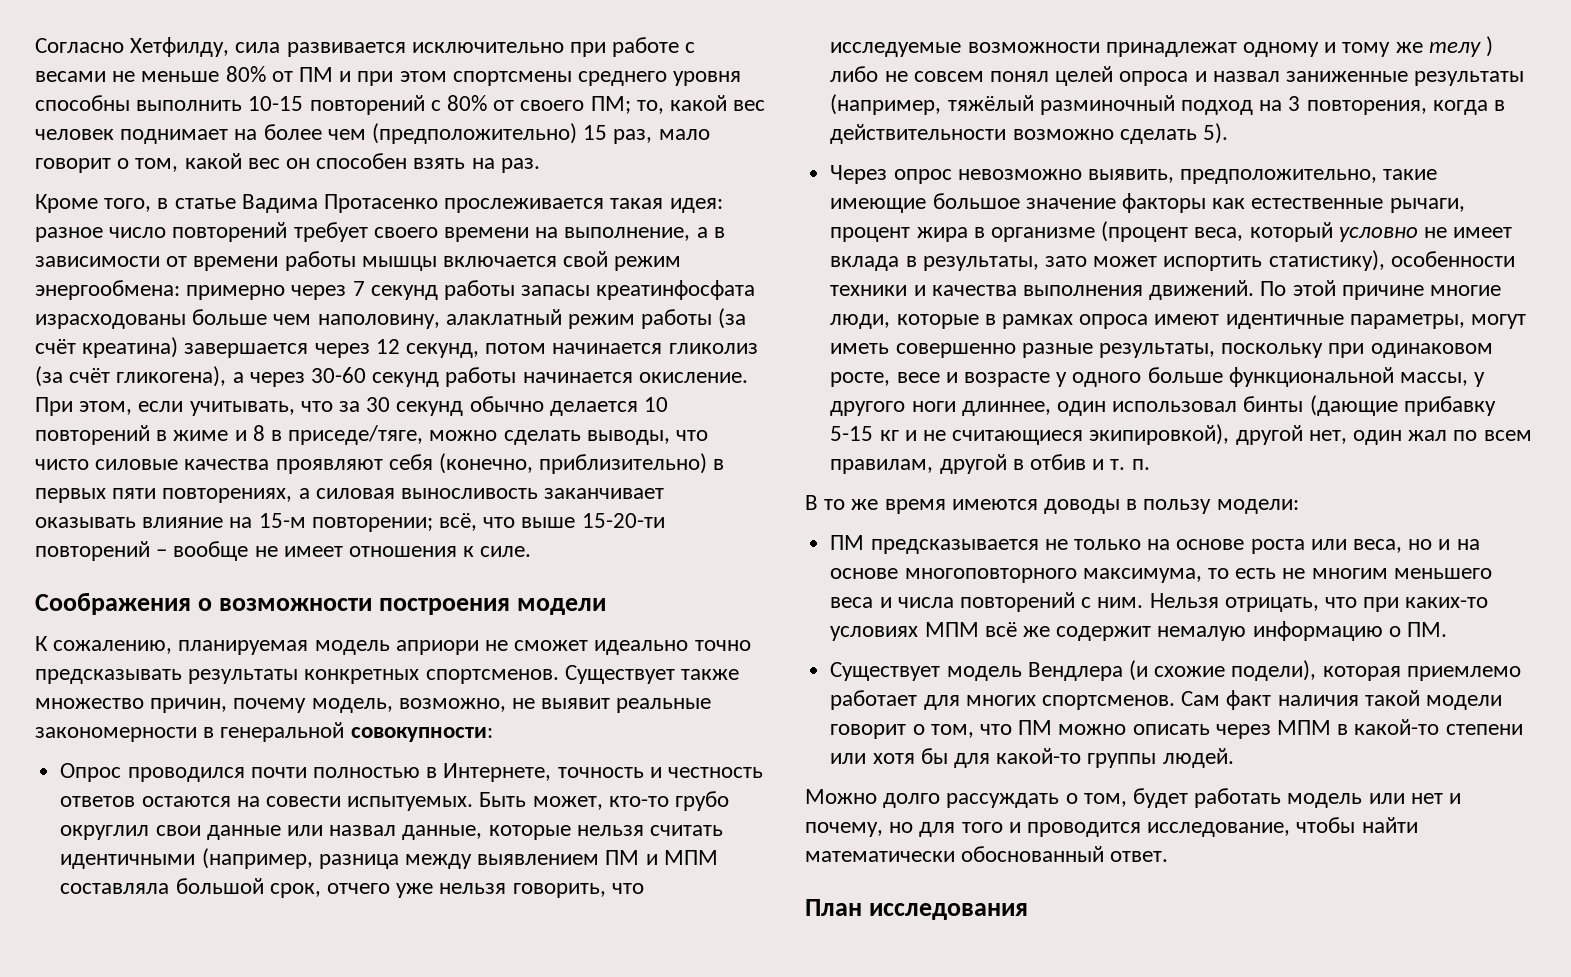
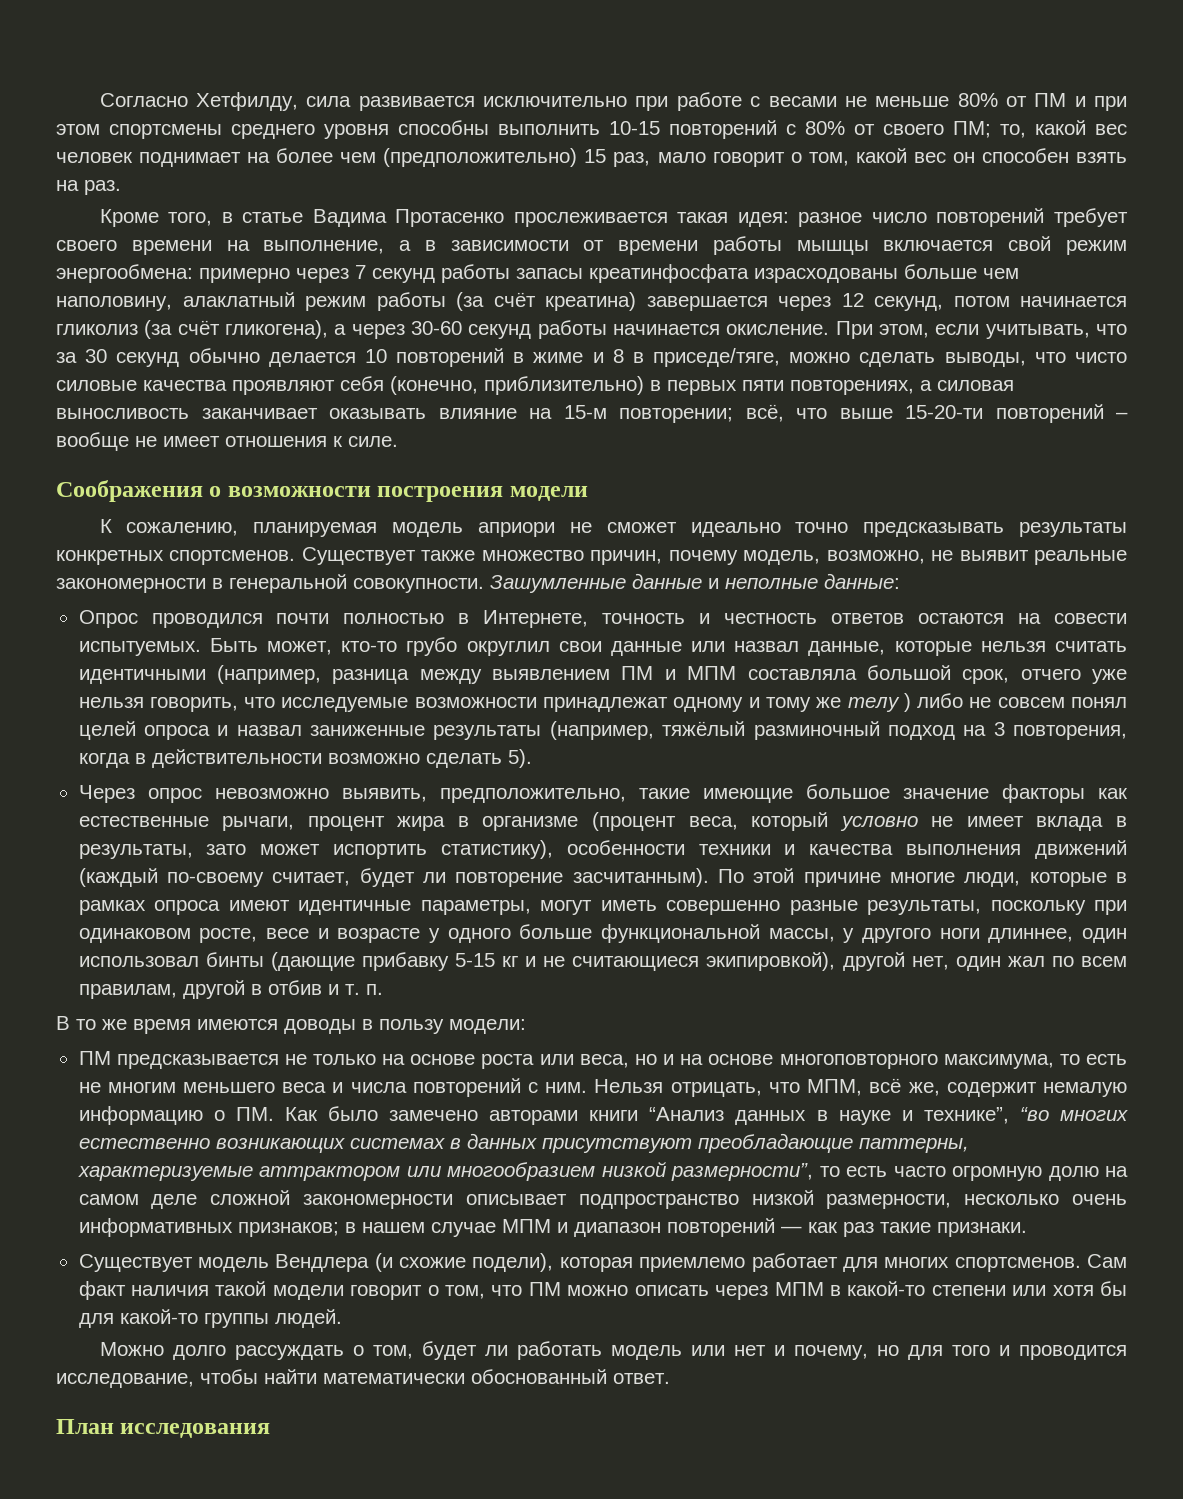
[350,727,493,742] совокупности: -> [353,573,900,593] совокупности. Зашумленные данные и неполные данные:
[1149,280,1255,300] движений. -> [1035,840,1128,859] [78,868,709,887] движений (каждый по-своему считает, будет ли повторение засчитанным).
[1363,597,1489,612] [830,622,1050,641] при каких-то условиях МПМ всё же -> [807,1078,940,1096] МПМ, всё же,
(1447, 629) none -> [284,1106,1129,1125] [78,1133,969,1153] [77,1161,1128,1181] [78,1190,1127,1209] [78,1218,1027,1237] Как было замечено авторами книги “Анализ данных в науке и технике”, “во многих естественно возникающих системах в данных присутствуют преобладающие паттерны, характеризуемые аттрактором или многообразием низкой размерности”, то есть часто огромную долю на самом деле сложной закономерности описывает подпространство низкой размерности, несколько очень информативных признаков; в нашем случае МПМ и диапазон повторений — как раз такие признаки.
(1189, 798) none -> [484,1345,508,1356] ли

